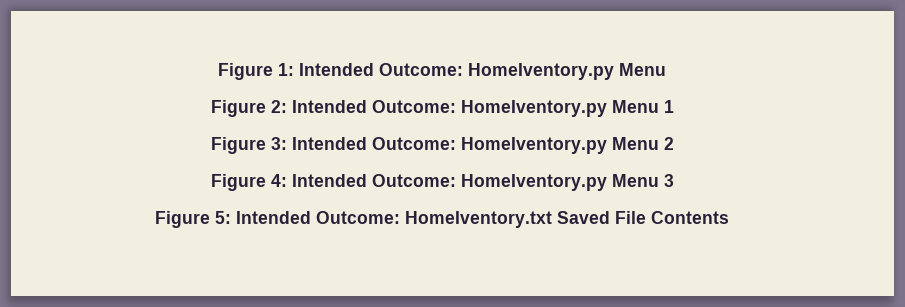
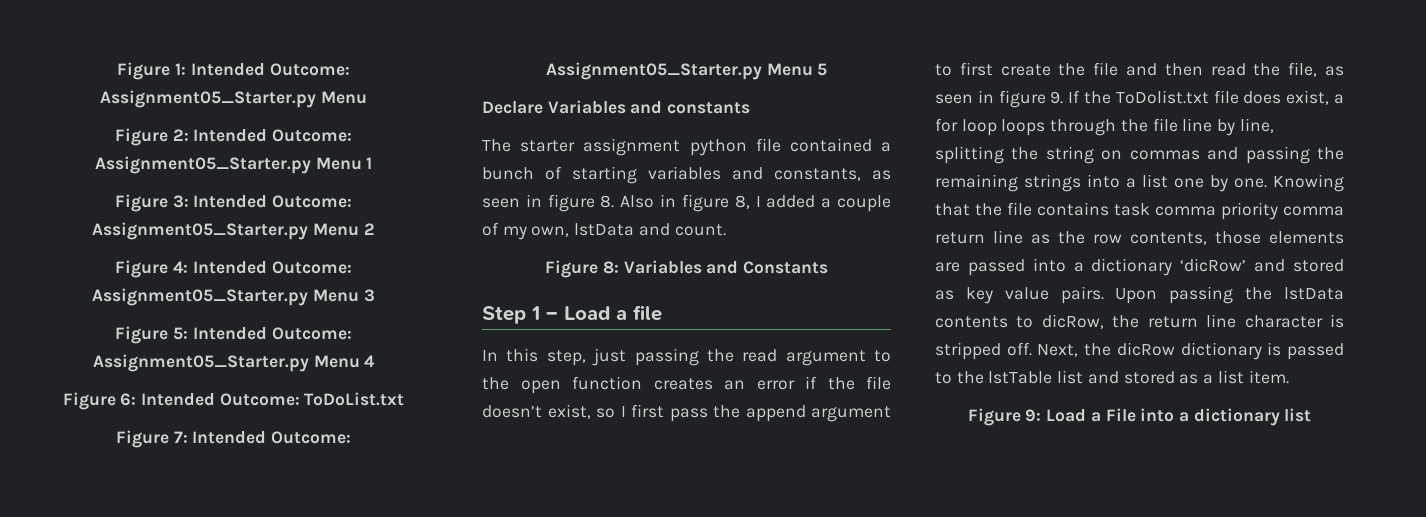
[468,63,614,80] HomeIventory.py -> [100,90,317,108] Assignment05_Starter.py
[460,100,607,117] HomeIventory.py -> [94,156,311,174] Assignment05_Starter.py
[460,137,607,154] HomeIventory.py -> [92,222,309,240] Assignment05_Starter.py
[460,174,607,191] HomeIventory.py -> [92,288,309,306] Assignment05_Starter.py
[405,211,729,228] HomeIventory.txt Saved File Contents -> [92,354,376,372] [62,392,405,410] [115,430,352,448] [545,62,828,80] [482,100,751,114] [482,138,891,156] [482,166,891,184] [482,194,891,212] [482,222,726,240] [545,260,828,278] [482,305,662,324] [482,348,891,366] [482,376,891,394] [482,404,891,422] [935,62,1344,77] [935,90,1344,108] [935,118,1274,136] [935,146,1344,164] [935,174,1344,192] [935,202,1344,220] [935,230,1344,245] [935,258,1344,276] [935,286,1344,304] [935,314,1344,329] [935,342,1344,360] [935,370,1289,384] [967,408,1312,426] Assignment05_Starter.py Menu 4 // Figure 6: Intended Outcome: ToDoList.txt // Figure 7: Intended Outcome: Assignment05_Starter.py Menu 5 // Declare Variables and constants // The starter assignment python file contained a bunch of starting variables and constants, as seen in figure 8. Also in figure 8, I added a couple of my own, lstData and count. // Figure 8: Variables and Constants // Step 1 – Load a file // In this step, just passing the read argument to the open function creates an error if the file doesn’t exist, so I first pass the append argument to first create the file and then read the file, as seen in figure 9. If the ToDolist.txt file does exist, a for loop loops through the file line by line, splitting the string on commas and passing the remaining strings into a list one by one. Knowing that the file contains task comma priority comma return line as the row contents, those elements are passed into a dictionary ‘dicRow’ and stored as key value pairs. Upon passing the lstData contents to dicRow, the return line character is stripped off. Next, the dicRow dictionary is passed to the lstTable list and stored as a list item. // Figure 9: Load a File into a dictionary list

